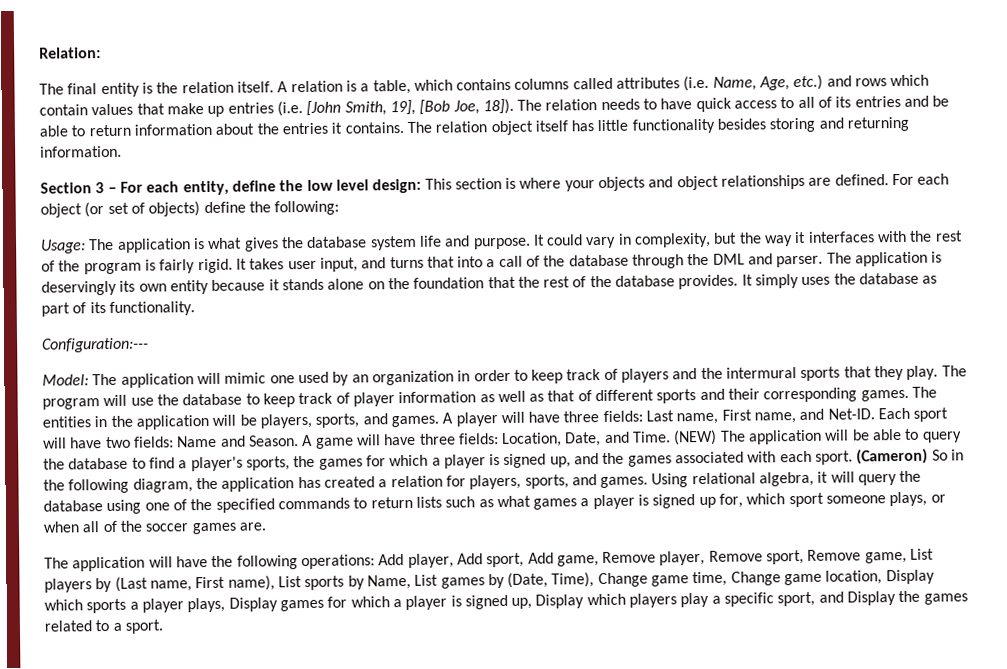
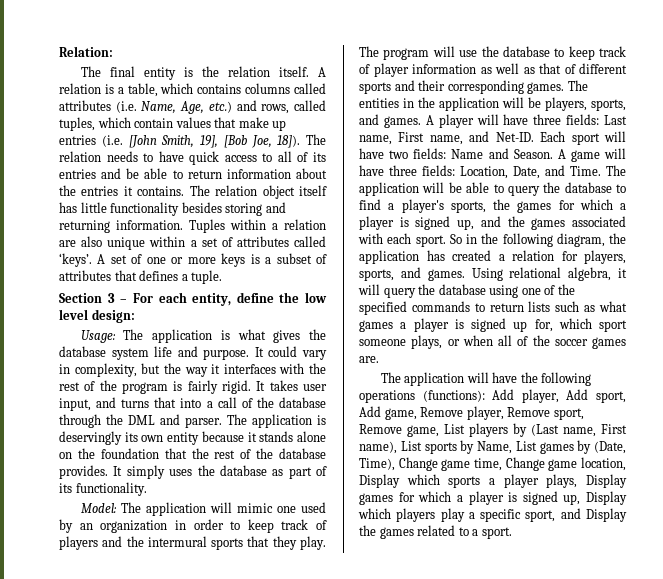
[855,78,888,87] rows -> [261,100,327,114] [59,117,95,131] rows, called tuples,
(122, 151) none -> [189,219,326,233] [59,236,326,250] [59,253,327,267] [59,270,223,284] Tuples within a relation are also unique within a set of attributes called ‘keys’. A set of one or more keys is a subset of attributes that defines a tuple.
[424,173,950,192] [40,200,340,218] This section is where your objects and object relationships are defined. For each object (or set of objects) define the following: -> (135, 316) none
[42,337,149,353] // Configuration:--- -> (147, 489) none
[673,429,718,446] (NEW) -> (601, 171) none
[856,448,929,465] (Cameron) -> (446, 241) none
[300,554,375,570] operations: -> [359,390,485,403] operations (functions):

